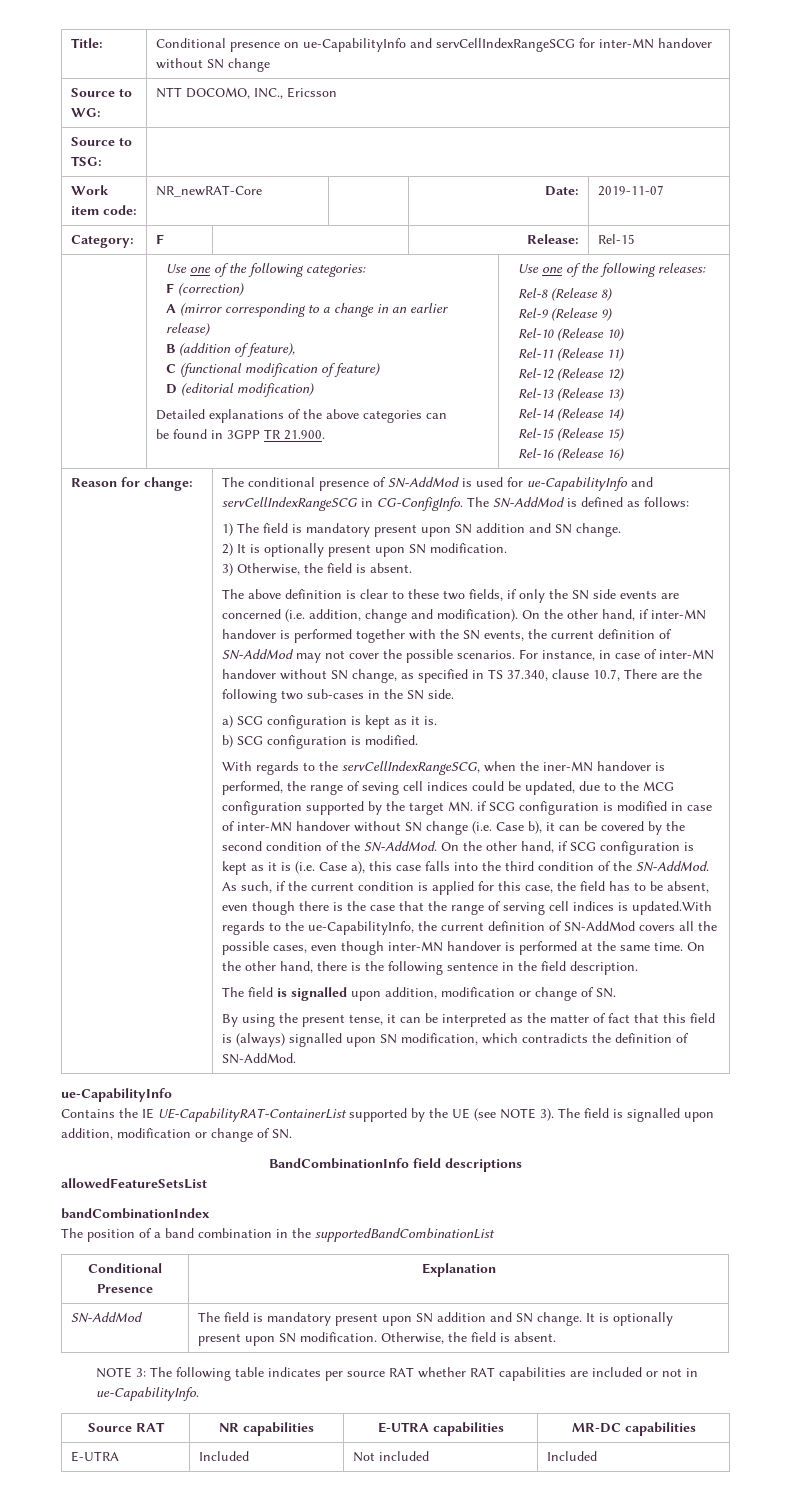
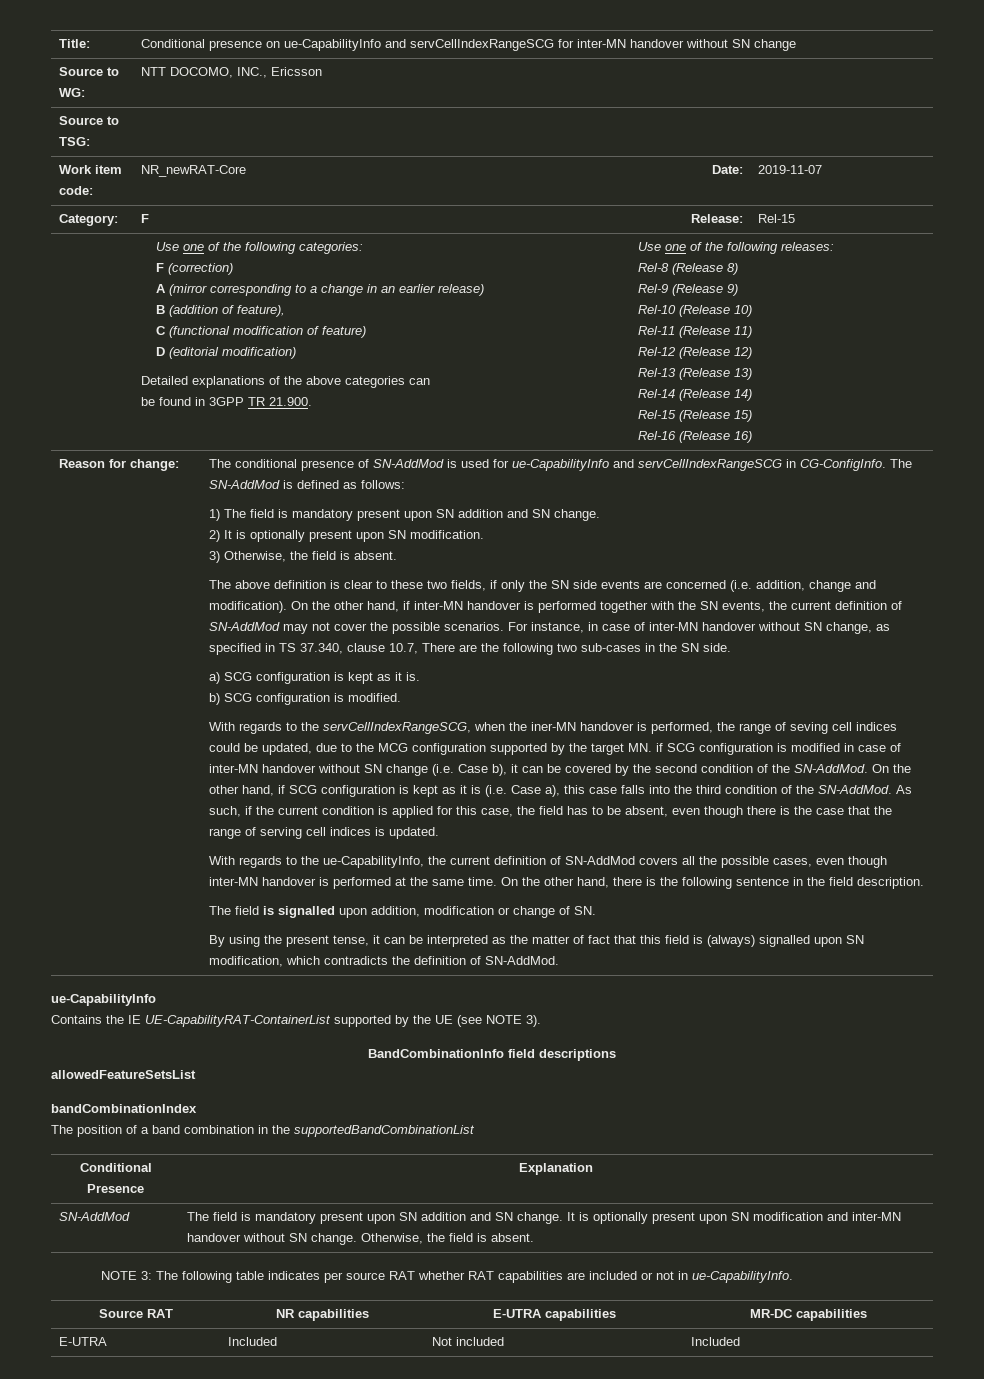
[631,901,712,915] updated.With -> [389,827,440,839] [209,856,236,865] updated. // With
[558,1108,714,1122] [61,1128,292,1142] The field is signalled upon addition, modification or change of SN. -> (541, 1021) none
[299,1332,377,1342] modification. -> [753,1212,902,1221] [187,1233,358,1245] modification and inter-MN handover without SN change.

